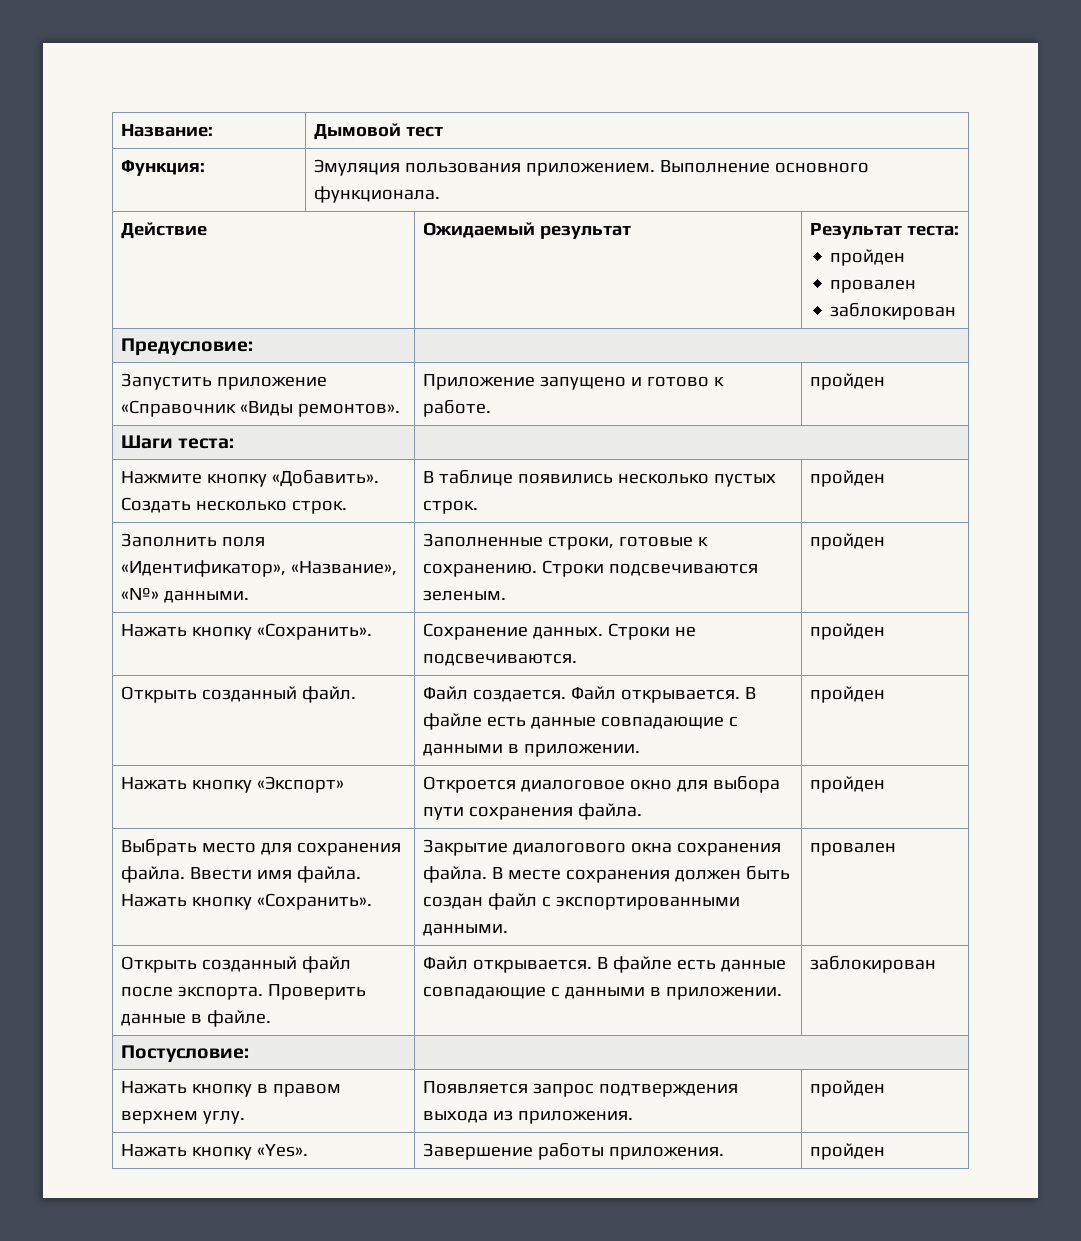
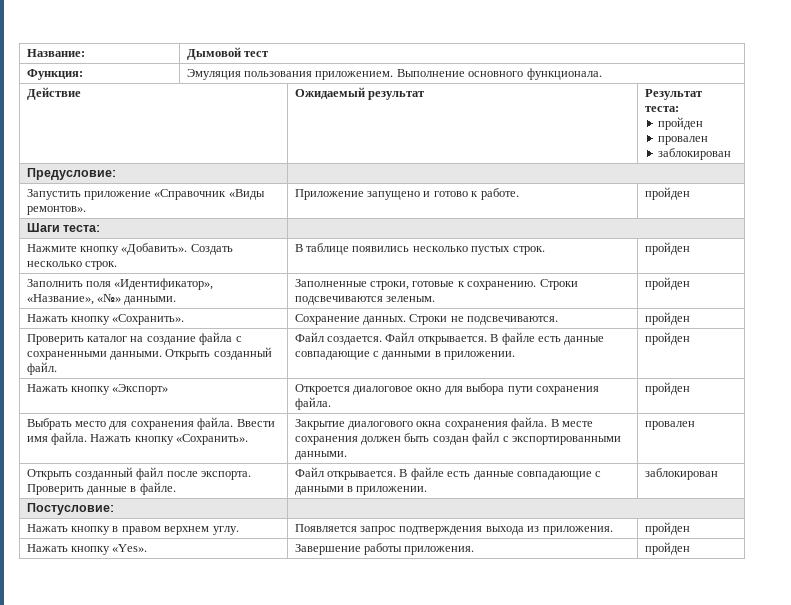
(886, 631) none -> [26,332,242,345] [26,351,163,360] Проверить каталог на создание файла с сохраненными данными.

